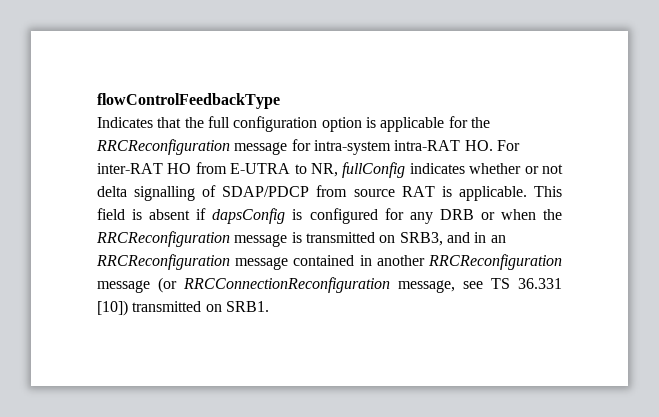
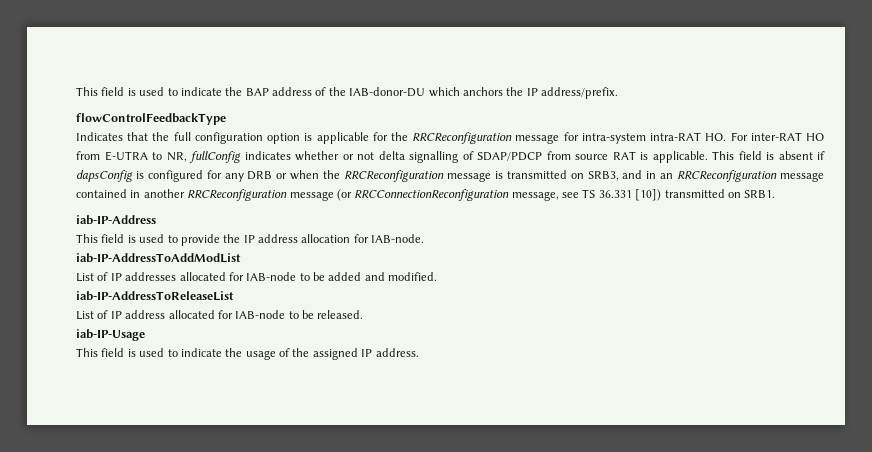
(97, 101) none -> [76,87,618,99] This field is used to indicate the BAP address of the IAB-donor-DU which anchors the IP address/prefix. //
(269, 306) none -> [76,215,156,225] [76,234,425,246] [76,253,241,263] [76,272,438,282] [76,291,234,301] [76,310,364,320] [76,329,145,341] [76,348,419,360] // iab-IP-Address // This field is used to provide the IP address allocation for IAB-node. // iab-IP-AddressToAddModList // List of IP addresses allocated for IAB-node to be added and modified. // iab-IP-AddressToReleaseList // List of IP address allocated for IAB-node to be released. // iab-IP-Usage // This field is used to indicate the usage of the assigned IP address.

